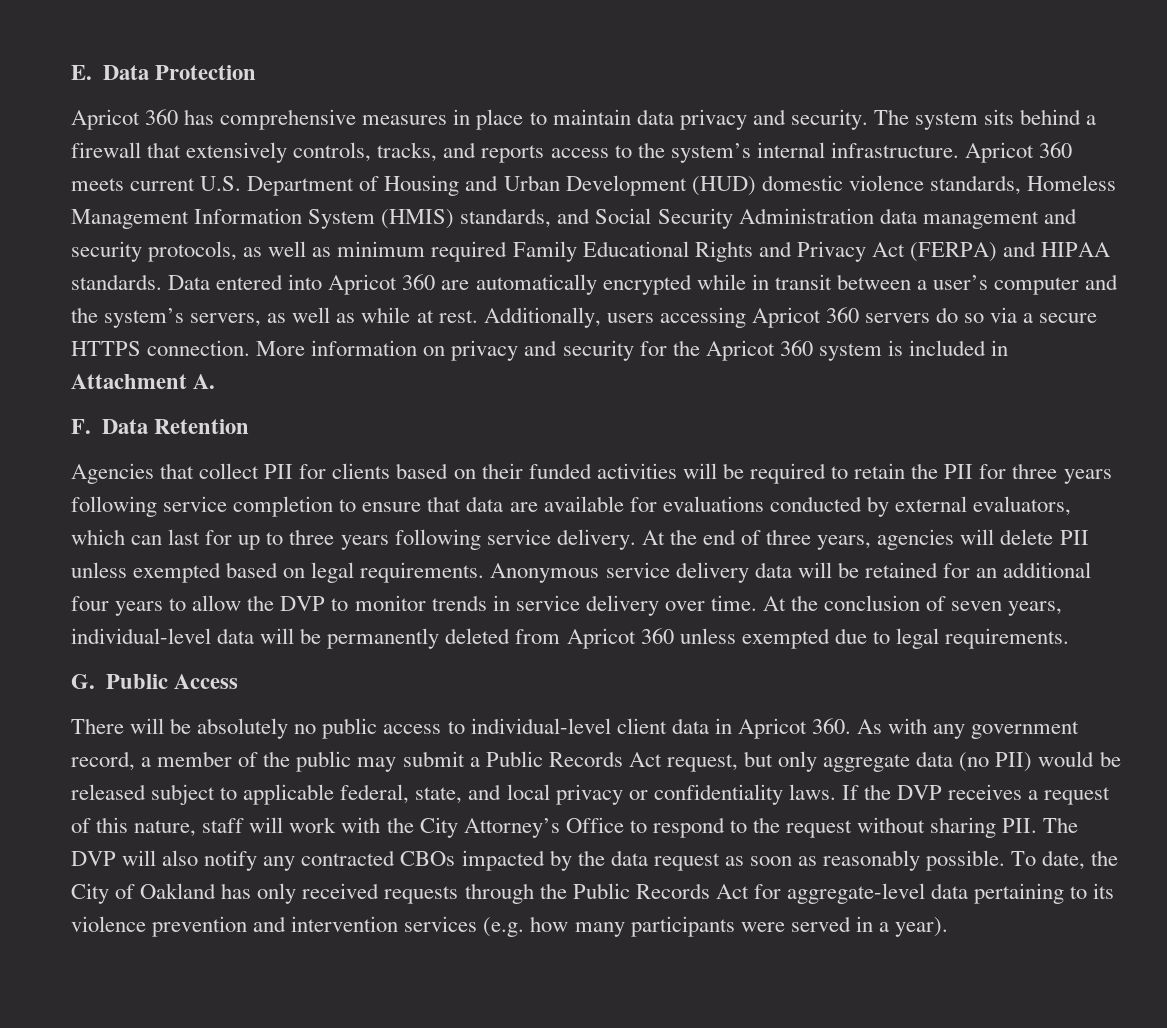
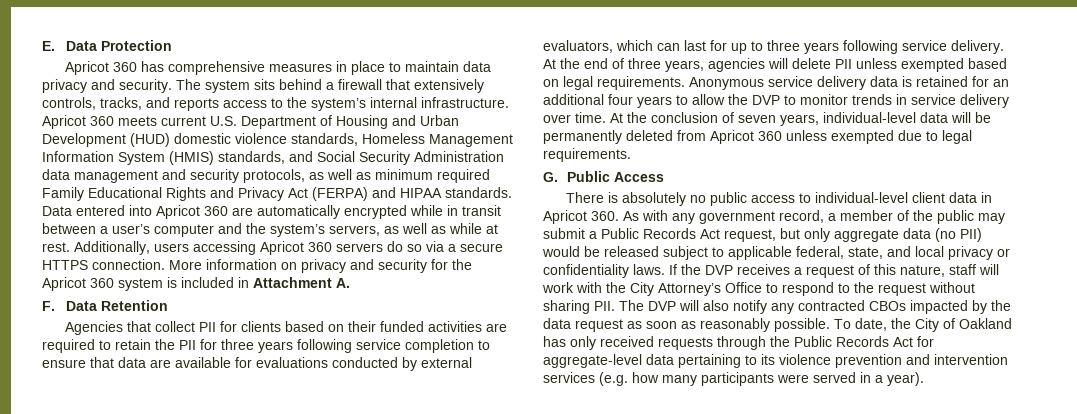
[682,463,744,479] will be -> [486,323,508,332] are
[797,562,859,578] will be -> [902,76,912,87] is
[130,718,192,734] will be -> [608,192,619,203] is

